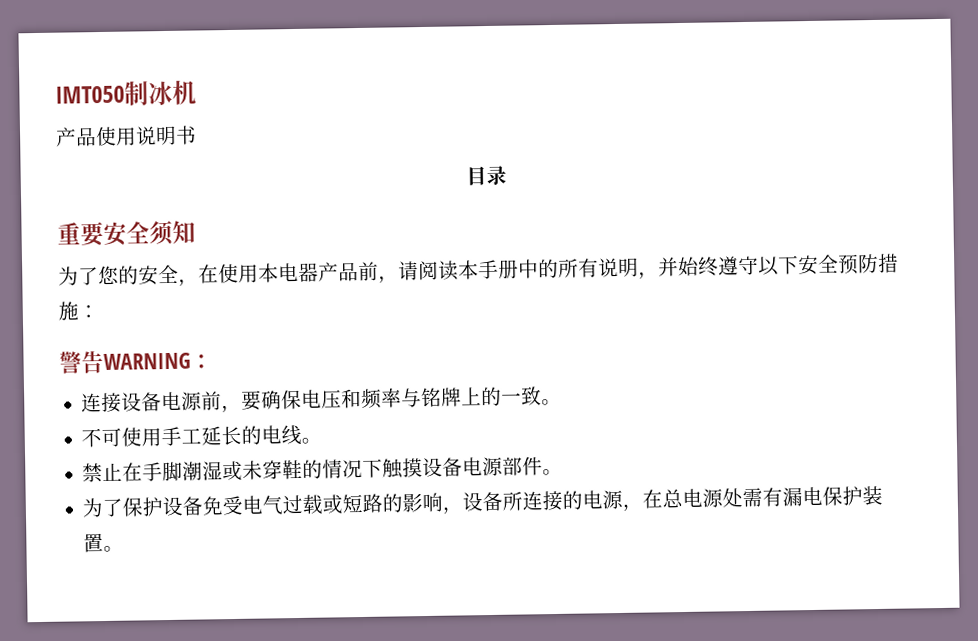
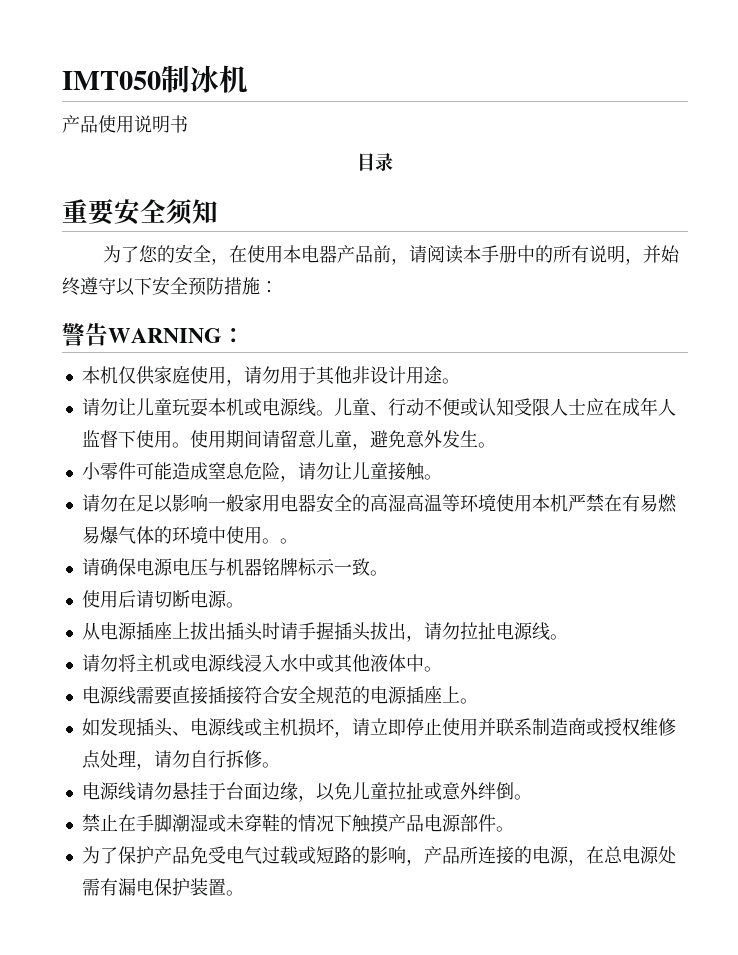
[81,386,563,414] [81,424,303,448] 连接设备电源前，要确保电压和频率与铭牌上的一致。 // 不可使用手工延长的电线 -> [81,366,460,386] [81,397,676,417] [81,430,496,450] [81,462,442,482] [81,493,677,513] [81,526,298,544] [81,558,388,576] [81,590,244,608] [81,622,568,642] [81,654,442,673] [81,685,478,705] [81,718,676,738] [81,750,280,770] [81,782,514,802] 本机仅供家庭使用，请勿用于其他非设计用途。 // 请勿让儿童玩耍本机或电源线。儿童、行动不便或认知受限人士应在成年人监督下使用。使用期间请留意儿童，避免意外发生。 // 小零件可能造成窒息危险，请勿让儿童接触。 // 请勿在足以影响一般家用电器安全的高湿高温等环境使用本机严禁在有易燃易爆气体的环境中使用。。 // 请确保电源电压与机器铭牌标示一致。 // 使用后请切断电源。 // 从电源插座上拔出插头时请手握插头拔出，请勿拉扯电源线。 // 请勿将主机或电源线浸入水中或其他液体中。 // 电源线需要直接插接符合安全规范的电源插座上。 // 如发现插头、电源线或主机损坏，请立即停止使用并联系制造商或授权维修点处理，请勿自行拆修。 // 电源线请勿悬挂于台面边缘，以免儿童拉扯或意外绊倒
[422,457,464,478] 设备 -> [387,814,424,832] 产品
[162,496,204,517] 设备 -> [153,846,190,864] 产品
[462,491,504,512] 设备 -> [423,846,460,864] 产品

